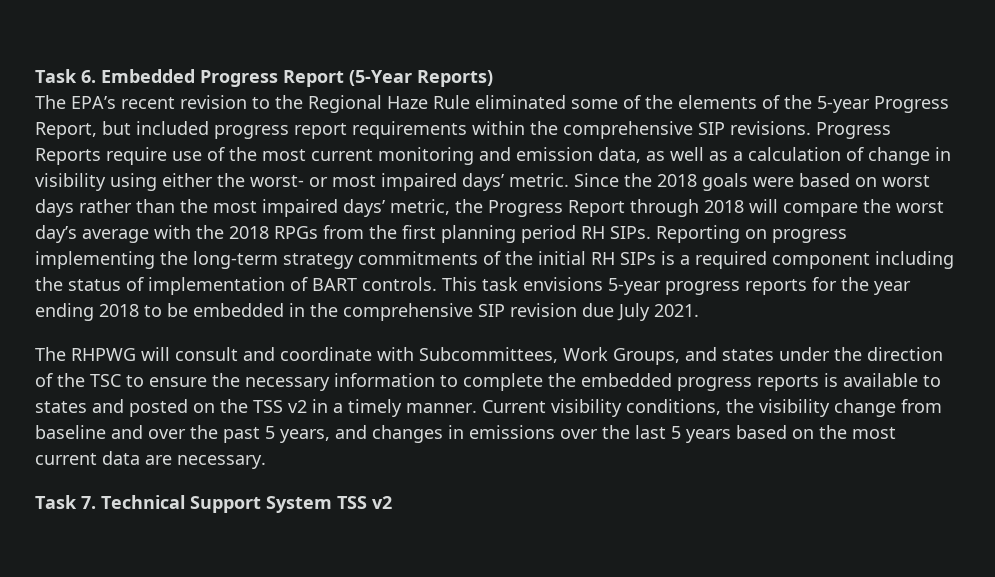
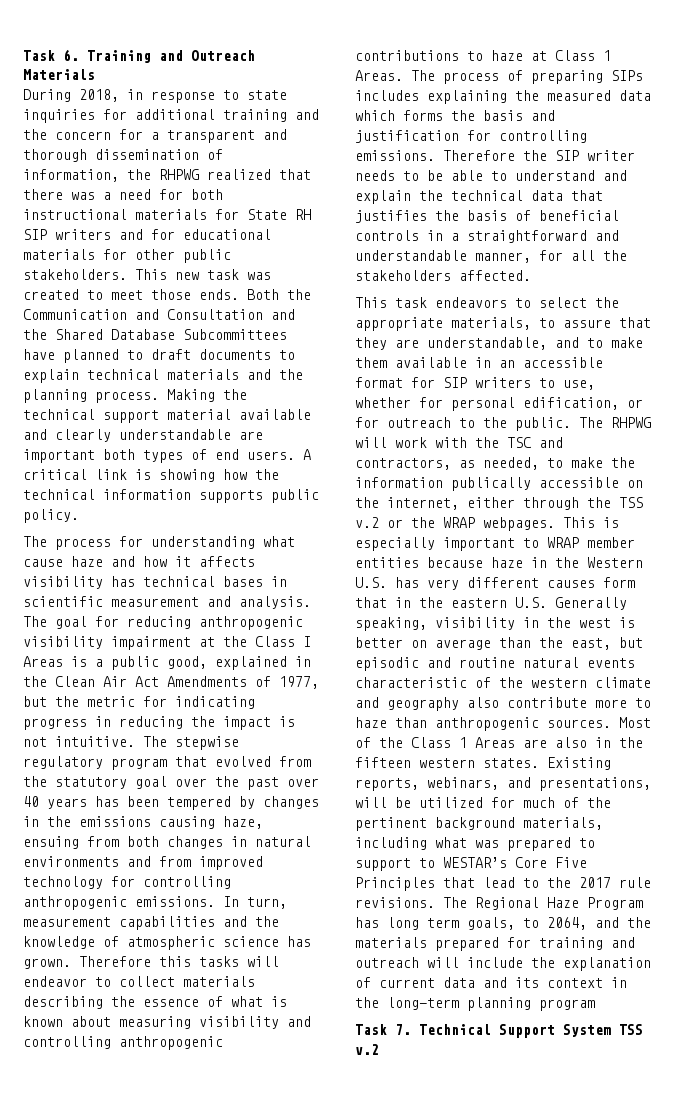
[101,69,493,87] [35,95,949,113] [35,121,891,139] [35,147,951,165] [35,173,930,191] [35,199,944,217] [35,225,847,243] [35,251,954,269] [35,277,911,295] [35,303,699,321] [35,347,943,365] [35,373,941,391] [35,399,942,417] [35,425,896,443] [35,451,266,469] Embedded Progress Report (5-Year Reports) // The EPA’s recent revision to the Regional Haze Rule eliminated some of the elements of the 5-year Progress Report, but included progress report requirements within the comprehensive SIP revisions. Progress Reports require use of the most current monitoring and emission data, as well as a calculation of change in visibility using either the worst- or most impaired days’ metric. Since the 2018 goals were based on worst days rather than the most impaired days’ metric, the Progress Report through 2018 will compare the worst day’s average with the 2018 RPGs from the first planning period RH SIPs. Reporting on progress implementing the long-term strategy commitments of the initial RH SIPs is a required component including the status of implementation of BART controls. This task envisions 5-year progress reports for the year ending 2018 to be embedded in the comprehensive SIP revision due July 2021. // The RHPWG will consult and coordinate with Subcommittees, Work Groups, and states under the direction of the TSC to ensure the necessary information to complete the embedded progress reports is available to states and posted on the TSS v2 in a timely manner. Current visibility conditions, the visibility change from baseline and over the past 5 years, and changes in emissions over the last 5 years based on the most current data are necessary. -> [87,50,255,63] [23,69,95,80] [23,89,287,103] [23,109,319,123] [23,129,287,143] [23,149,223,162] [23,169,311,182] [23,189,223,200] [23,209,311,220] [23,229,271,240] [23,249,231,263] [23,269,271,280] [23,289,311,300] [23,309,295,320] [23,329,287,340] [23,349,295,363] [23,369,303,383] [23,389,247,403] [23,409,311,423] [23,429,263,442] [23,449,311,463] [23,469,279,482] [23,489,319,503] [23,509,79,523] [23,536,295,550] [23,556,255,567] [23,576,287,589] [23,596,311,609] [23,616,303,630] [23,636,311,650] [23,656,311,670] [23,676,319,689] [23,696,255,709] [23,716,295,730] [23,736,239,750] [23,756,311,770] [23,776,319,790] [23,796,319,810] [23,816,263,829] [23,836,311,849] [23,856,263,870] [23,876,231,889] [23,896,287,910] [23,916,279,930] [23,936,311,950] [23,956,279,969] [23,976,255,987] [23,996,287,1009] [23,1016,311,1029] [23,1036,223,1050] [355,50,611,61] [355,70,643,84] [355,90,651,104] [355,110,555,121] [355,130,587,143] [355,150,635,161] [355,170,627,181] [355,190,603,204] [355,210,619,223] [355,230,619,243] [355,250,627,263] [355,270,531,281] [355,297,619,308] [355,317,651,331] [355,337,643,350] [355,357,603,368] [355,377,595,390] [355,397,643,411] [355,417,651,431] [355,437,563,448] [355,457,635,470] [355,477,643,491] [355,497,643,510] [355,517,619,531] [355,537,635,551] [355,557,643,568] [355,577,635,590] [355,597,627,610] [355,617,635,631] [355,637,643,650] [355,657,635,671] [355,677,651,688] [355,697,651,711] [355,717,651,731] [355,737,643,748] [355,757,611,770] [355,777,651,791] [355,797,611,808] [355,817,603,831] [355,837,595,851] [355,857,587,871] [355,877,651,891] [355,897,643,910] [355,917,651,930] [355,937,635,951] [355,957,651,971] [355,977,627,988] [355,997,595,1011] Training and Outreach Materials // During 2018, in response to state inquiries for additional training and the concern for a transparent and thorough dissemination of information, the RHPWG realized that there was a need for both instructional materials for State RH SIP writers and for educational materials for other public stakeholders. This new task was created to meet those ends. Both the Communication and Consultation and the Shared Database Subcommittees have planned to draft documents to explain technical materials and the planning process. Making the technical support material available and clearly understandable are important both types of end users. A critical link is showing how the technical information supports public policy. // The process for understanding what cause haze and how it affects visibility has technical bases in scientific measurement and analysis. The goal for reducing anthropogenic visibility impairment at the Class I Areas is a public good, explained in the Clean Air Act Amendments of 1977, but the metric for indicating progress in reducing the impact is not intuitive. The stepwise regulatory program that evolved from the statutory goal over the past over 40 years has been tempered by changes in the emissions causing haze, ensuing from both changes in natural environments and from improved technology for controlling anthropogenic emissions. In turn, measurement capabilities and the knowledge of atmospheric science has grown. Therefore this tasks will endeavor to collect materials describing the essence of what is known about measuring visibility and controlling anthropogenic contributions to haze at Class 1 Areas. The process of preparing SIPs includes explaining the measured data which forms the basis and justification for controlling emissions. Therefore the SIP writer needs to be able to understand and explain the technical data that justifies the basis of beneficial controls in a straightforward and understandable manner, for all the stakeholders affected. // This task endeavors to select the appropriate materials, to assure that they are understandable, and to make them available in an accessible format for SIP writers to use, whether for personal edification, or for outreach to the public. The RHPWG will work with the TSC and contractors, as needed, to make the information publically accessible on the internet, either through the TSS v.2 or the WRAP webpages. This is especially important to WRAP member entities because haze in the Western U.S. has very different causes form that in the eastern U.S. Generally speaking, visibility in the west is better on average than the east, but episodic and routine natural events characteristic of the western climate and geography also contribute more to haze than anthropogenic sources. Most of the Class 1 Areas are also in the fifteen western states. Existing reports, webinars, and presentations, will be utilized for much of the pertinent background materials, including what was prepared to support to WESTAR’s Core Five Principles that lead to the 2017 rule revisions. The Regional Haze Program has long term goals, to 2064, and the materials prepared for training and outreach will include the explanation of current data and its context in the long-term planning program
[372,496,392,509] v2 -> [355,1044,379,1055] v.2

